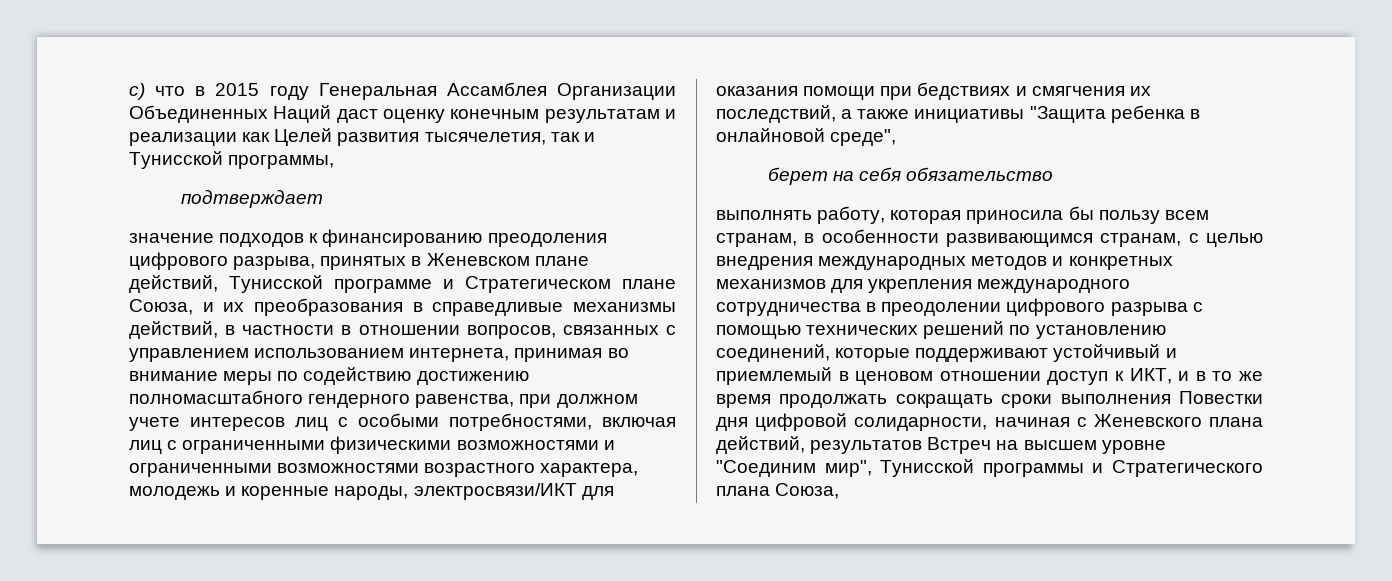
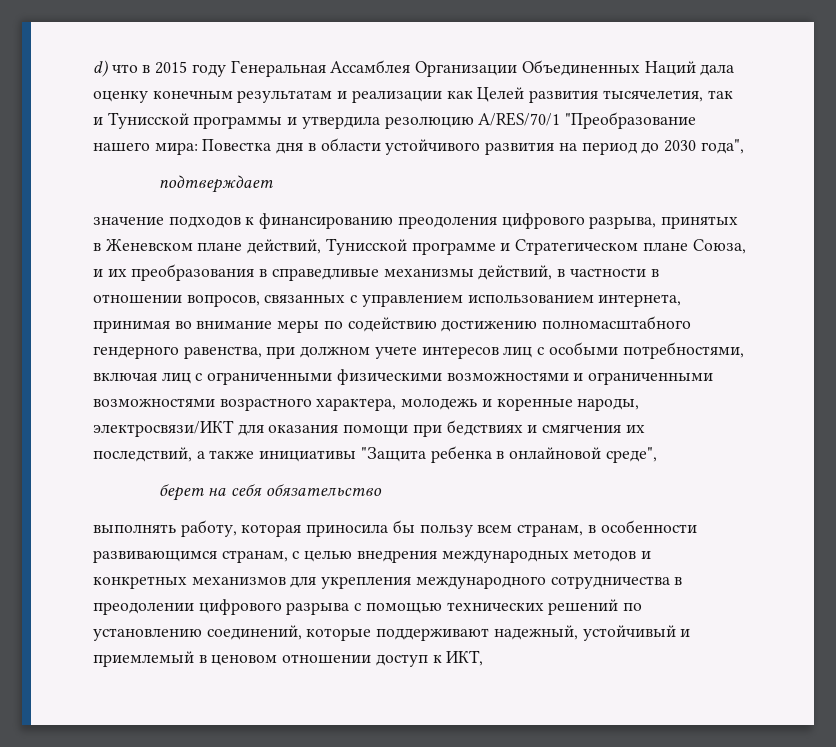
[129,83,145,100] c) -> [93,60,108,77] d)
[336,109,378,123] даст -> [700,64,735,76] дала
[228,155,335,169] программы, -> [193,112,697,129] [93,138,744,155] программы и утвердила резолюцию A/RES/70/1 "Преобразование нашего мира: Повестка дня в области устойчивого развития на период до 2030 года",
(1049, 355) none -> [493,625,578,640] надежный,
[1178,371,1263,381] [716,391,1263,408] [716,413,1263,431] [716,436,1166,454] [716,459,1263,477] [716,483,840,499] и в то же время продолжать сокращать сроки выполнения Повестки дня цифровой солидарности, начиная с Женевского плана действий, результатов Встреч на высшем уровне "Соединим мир", Тунисской программы и Стратегического плана Союза, -> (484, 658) none

